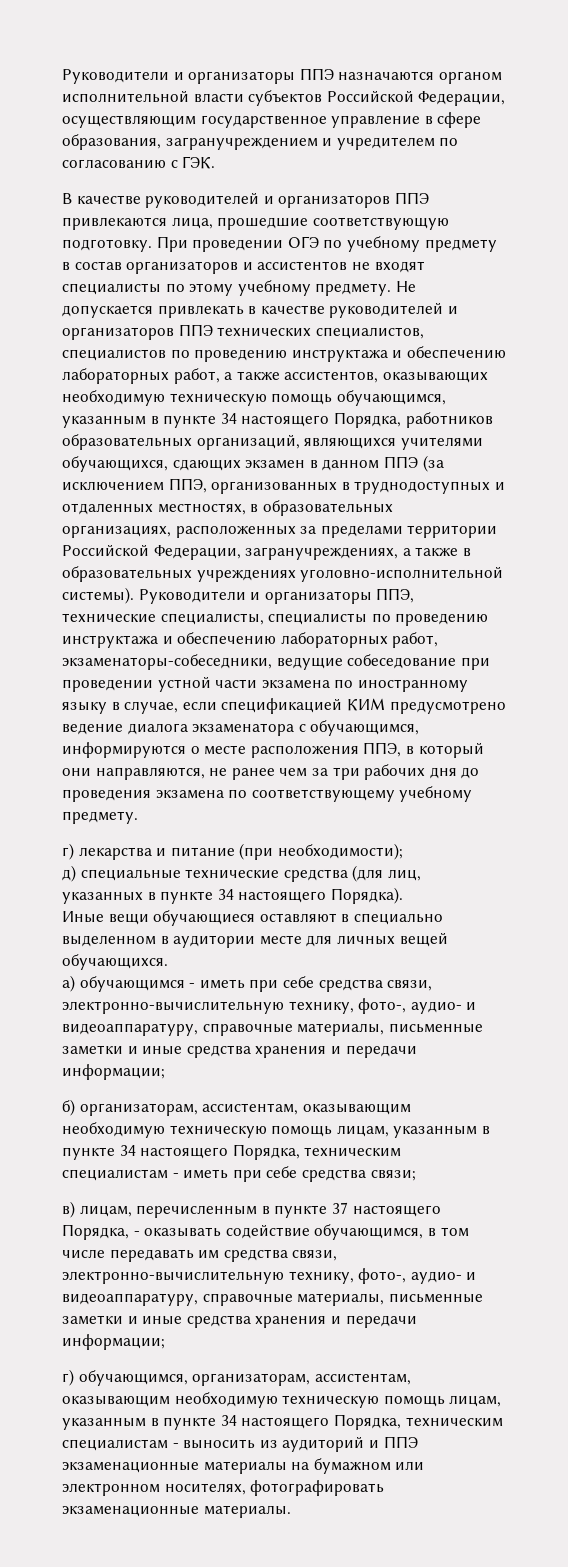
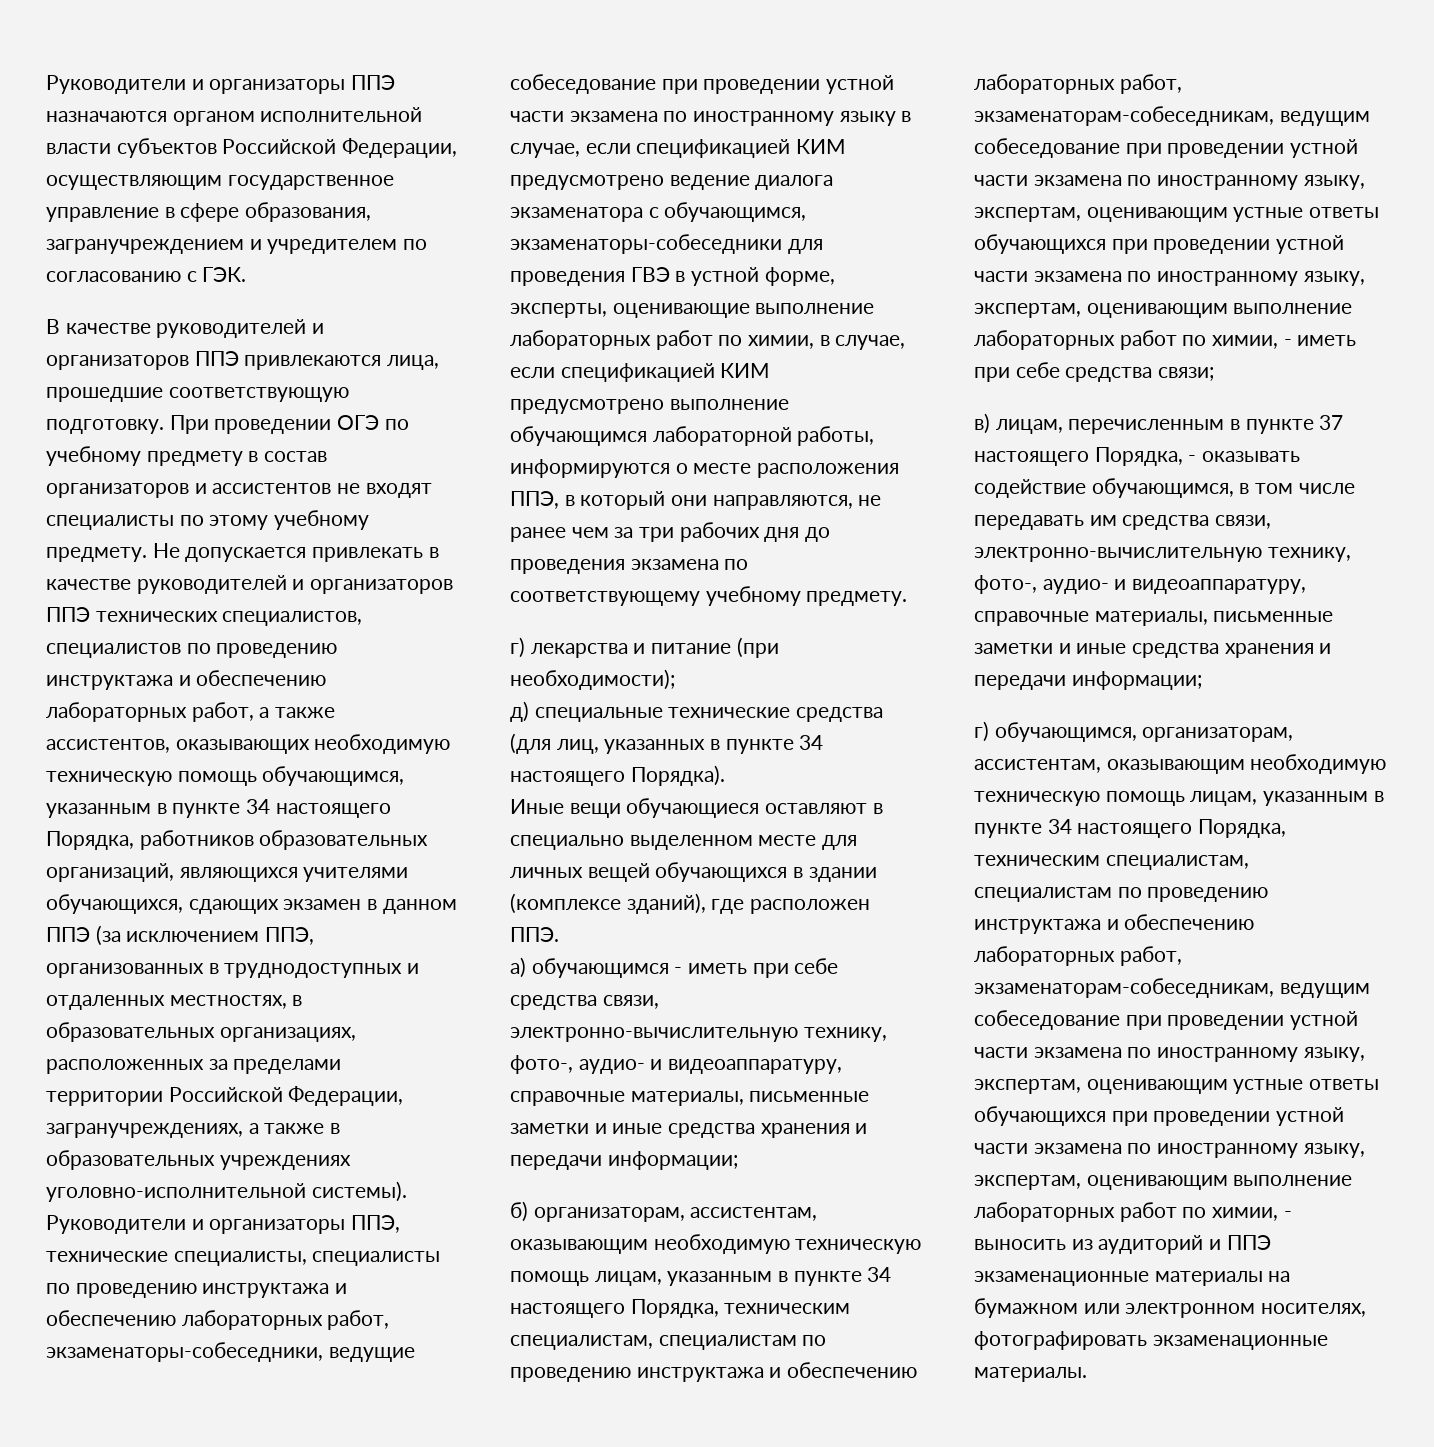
(420, 728) none -> [510,234,823,254] [510,267,835,286] [510,303,875,318] [510,330,906,350] [510,363,771,382] [510,399,789,414] [510,426,875,446] экзаменаторы-собеседники для проведения ГВЭ в устной форме, эксперты, оценивающие выполнение лабораторных работ по химии, в случае, если спецификацией КИМ предусмотрено выполнение обучающимся лабораторной работы,
[160,935,256,948] в аудитории -> (753, 842) none
[62,954,168,970] обучающихся. -> [655,862,877,882] [510,893,871,914] [510,927,559,942] обучающихся в здании (комплексе зданий), где расположен ППЭ.
[62,1169,168,1181] специалистам -> [510,1335,827,1350] [510,1362,918,1382] [974,74,1182,94] [974,106,1370,126] [974,138,1359,158] [974,175,1365,190] [974,207,1380,222] [974,234,1345,254] [974,271,1365,286] [974,303,1353,318] [974,330,1279,350] специалистам, специалистам по проведению инструктажа и обеспечению лабораторных работ, экзаменаторам-собеседникам, ведущим собеседование при проведении устной части экзамена по иностранному языку, экспертам, оценивающим устные ответы обучающихся при проведении устной части экзамена по иностранному языку, экспертам, оценивающим выполнение лабораторных работ по химии,
[62,1439,168,1451] специалистам -> [1105,855,1249,870] [974,887,1269,902] [974,914,1255,934] [974,946,1182,966] [974,978,1370,998] [974,1010,1359,1030] [974,1047,1365,1062] [974,1079,1380,1094] [974,1106,1345,1126] [974,1143,1365,1158] [974,1175,1353,1190] [974,1202,1279,1222] специалистам, специалистам по проведению инструктажа и обеспечению лабораторных работ, экзаменаторам-собеседникам, ведущим собеседование при проведении устной части экзамена по иностранному языку, экспертам, оценивающим устные ответы обучающихся при проведении устной части экзамена по иностранному языку, экспертам, оценивающим выполнение лабораторных работ по химии,

